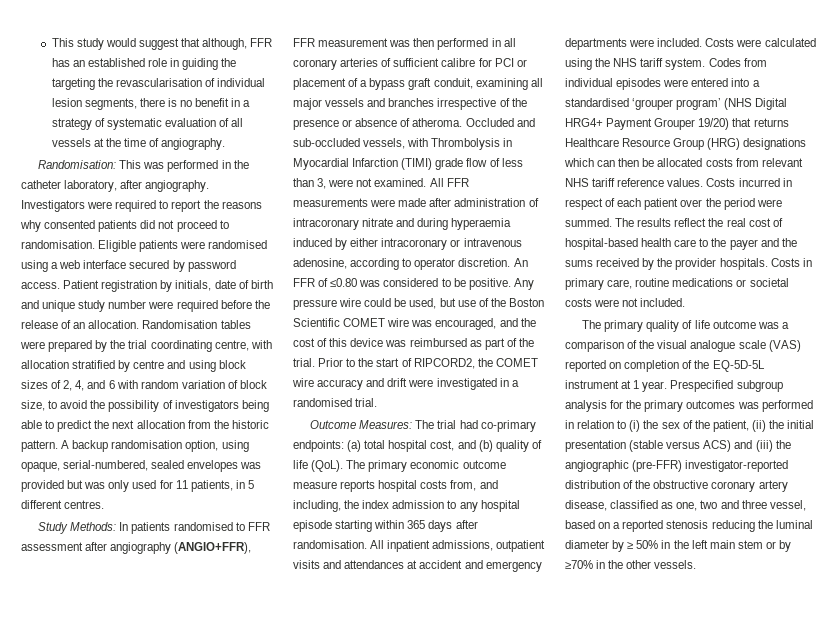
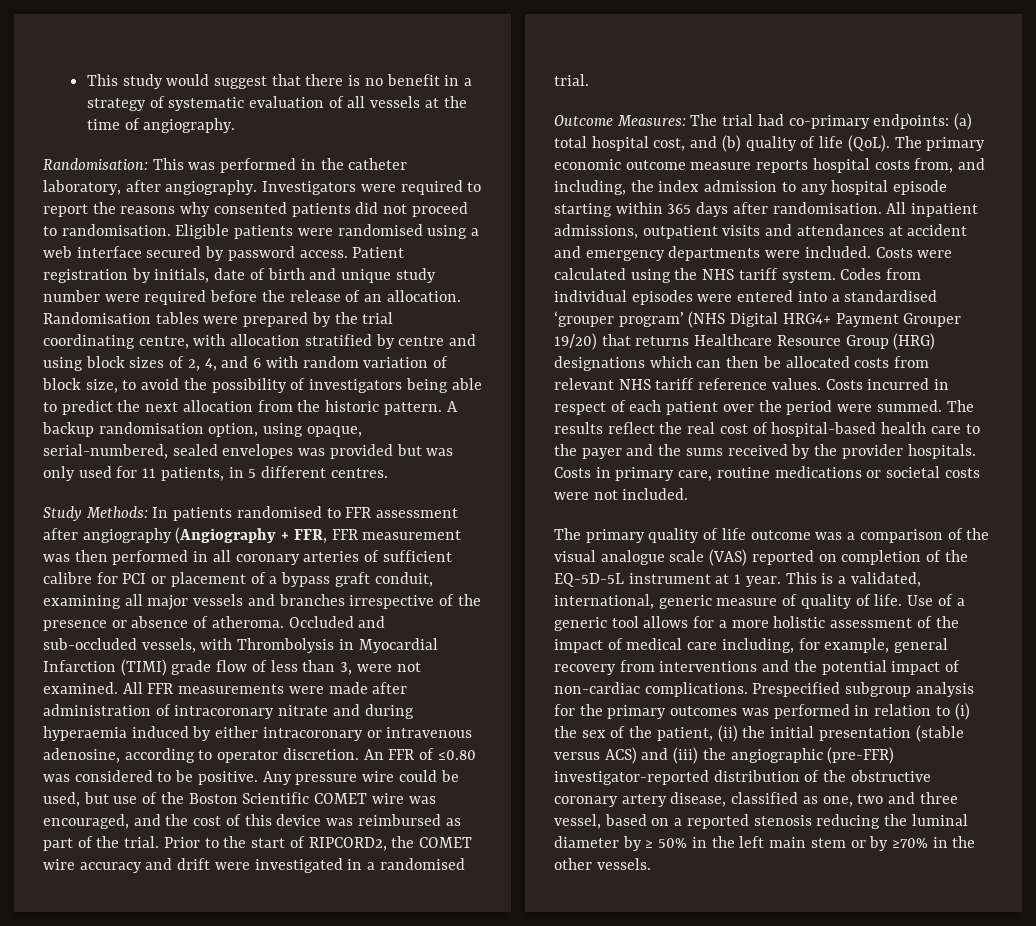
[202,38,273,50] [51,58,237,70] [51,78,266,90] [51,98,137,110] although, FFR has an established role in guiding the targeting the revascularisation of individual lesion segments, -> (301, 80) none
[174,542,252,554] (ANGIO+FFR), -> [175,527,327,544] (Angiography + FFR,
(668, 386) none -> [785,572,921,587] [554,594,965,609] [554,616,959,631] [554,638,949,653] [554,660,961,675] [554,682,748,697] This is a validated, international, generic measure of quality of life. Use of a generic tool allows for a more holistic assessment of the impact of medical care including, for example, general recovery from interventions and the potential impact of non-cardiac complications.

